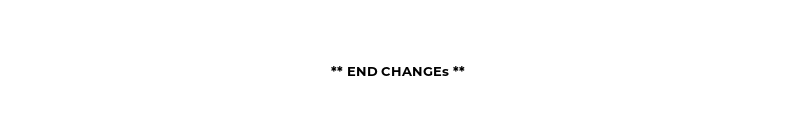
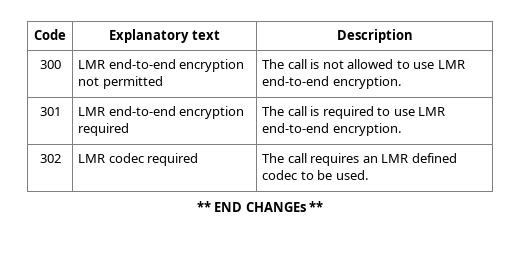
(331, 71) none -> [34,29,66,40] [109,29,220,43] [336,29,413,43] [39,60,61,69] [78,59,245,72] [78,76,163,89] [262,59,465,69] [262,76,401,89] [39,107,61,116] [78,106,245,119] [78,123,130,136] [262,106,446,119] [262,123,401,136] [39,154,61,163] [78,153,199,166] [262,153,457,166] [262,170,368,180] Code | Explanatory text | Description // 300 | LMR end-to-end encryption not permitted | The call is not allowed to use LMR end-to-end encryption. // 301 | LMR end-to-end encryption required | The call is required to use LMR end-to-end encryption. // 302 | LMR codec required | The call requires an LMR defined codec to be used. //

